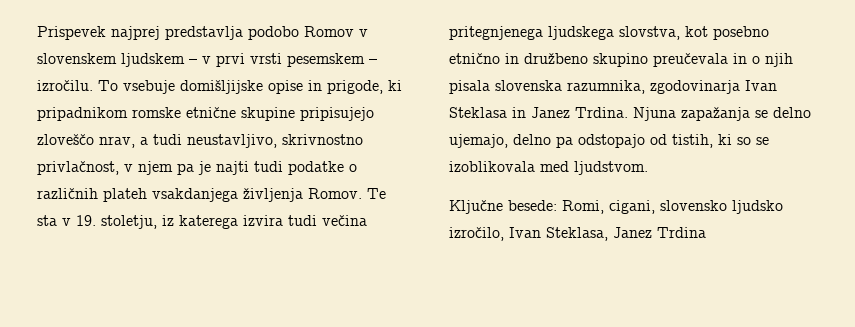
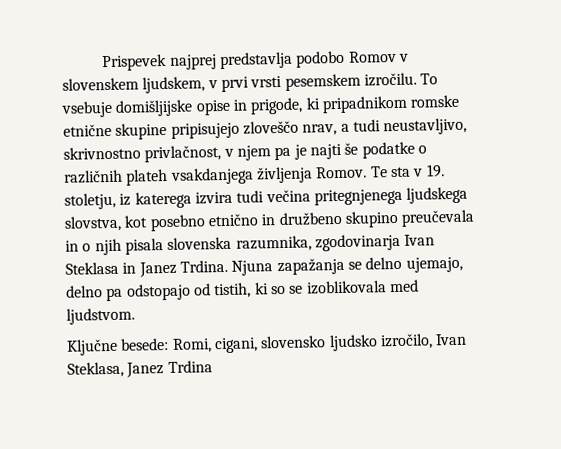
[121,53,197,67] ljudskem – -> [142,76,206,94] ljudskem,
[369,59,377,64] – -> (361, 82) none
[254,161,283,172] tudi -> [344,142,359,155] še

